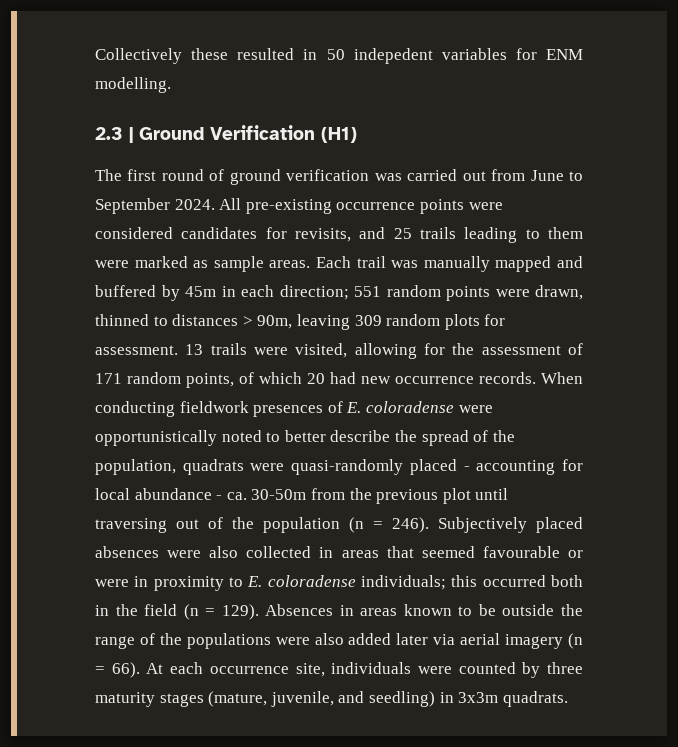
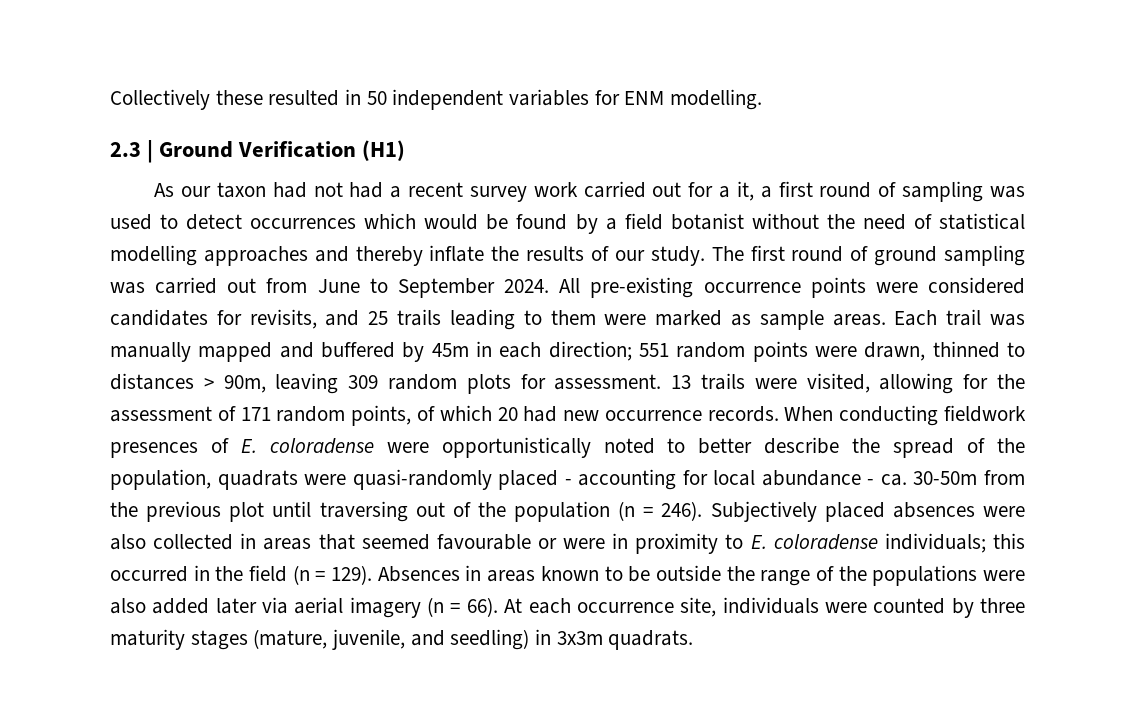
[353,48,433,64] indepedent -> [392,89,504,110] independent
(357, 135) none -> [154,181,1025,202] [110,213,1025,234] [110,245,705,266] As our taxon had not had a recent survey work carried out for a it, a first round of sampling was used to detect occurrences which would be found by a field botanist without the need of statistical modelling approaches and thereby inflate the results of our study.
[286,169,370,181] verification -> [944,245,1025,266] sampling
[551,575,583,587] both -> (188, 574) none

